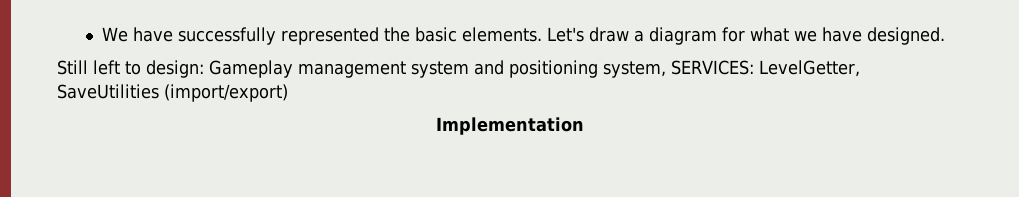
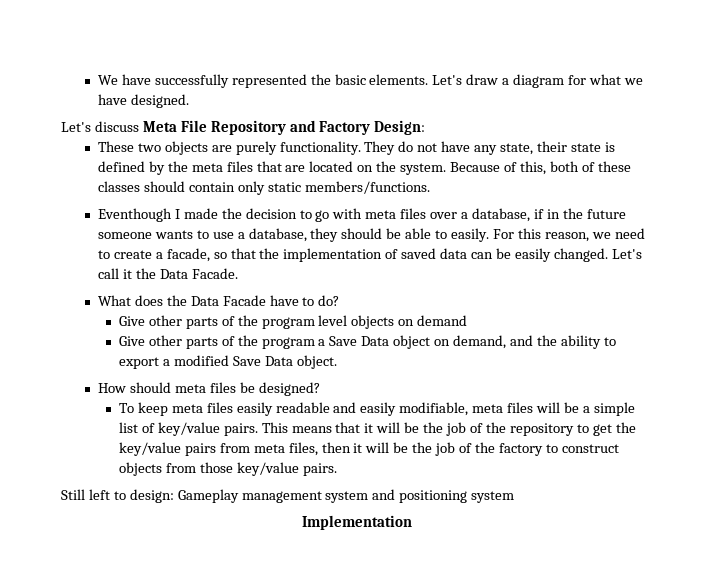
(946, 36) none -> [61,120,426,135] [97,141,615,155] [97,161,631,175] [97,181,430,195] [97,208,626,222] [97,228,645,242] [97,248,642,262] [97,268,238,279] [97,295,340,306] [118,315,468,329] [118,335,616,349] [118,355,337,369] [97,382,320,396] [118,402,635,416] [118,422,636,436] [118,442,619,456] [118,462,337,476] // Let's discuss Meta File Repository and Factory Design: // These two objects are purely functionality. They do not have any state, their state is defined by the meta files that are located on the system. Because of this, both of these classes should contain only static members/functions. // Eventhough I made the decision to go with meta files over a database, if in the future someone wants to use a database, they should be able to easily. For this reason, we need to create a facade, so that the implementation of saved data can be easily changed. Let's call it the Data Facade. // What does the Data Facade have to do? // Give other parts of the program level objects on demand // Give other parts of the program a Save Data object on demand, and the ability to export a modified Save Data object. // How should meta files be designed? // To keep meta files easily readable and easily modifiable, meta files will be a simple list of key/value pairs. This means that it will be the job of the repository to get the key/value pairs from meta files, then it will be the job of the factory to construct objects from those key/value pairs.
[603,60,860,78] [57,84,288,102] system, SERVICES: LevelGetter, SaveUtilities (import/export) -> [471,491,515,503] system

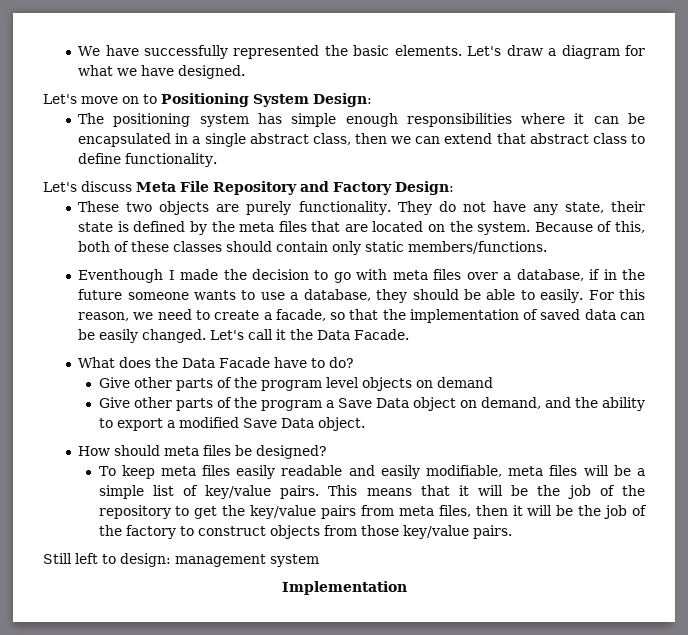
(189, 101) none -> [43,93,372,107] [78,113,646,127] [78,133,645,147] [78,153,218,167] // Let's move on to Positioning System Design: // The positioning system has simple enough responsibilities where it can be encapsulated in a single abstract class, then we can extend that abstract class to define functionality.
[177,489,239,503] Gameplay -> (171, 560) none
[372,489,515,503] and positioning system -> (319, 560) none

